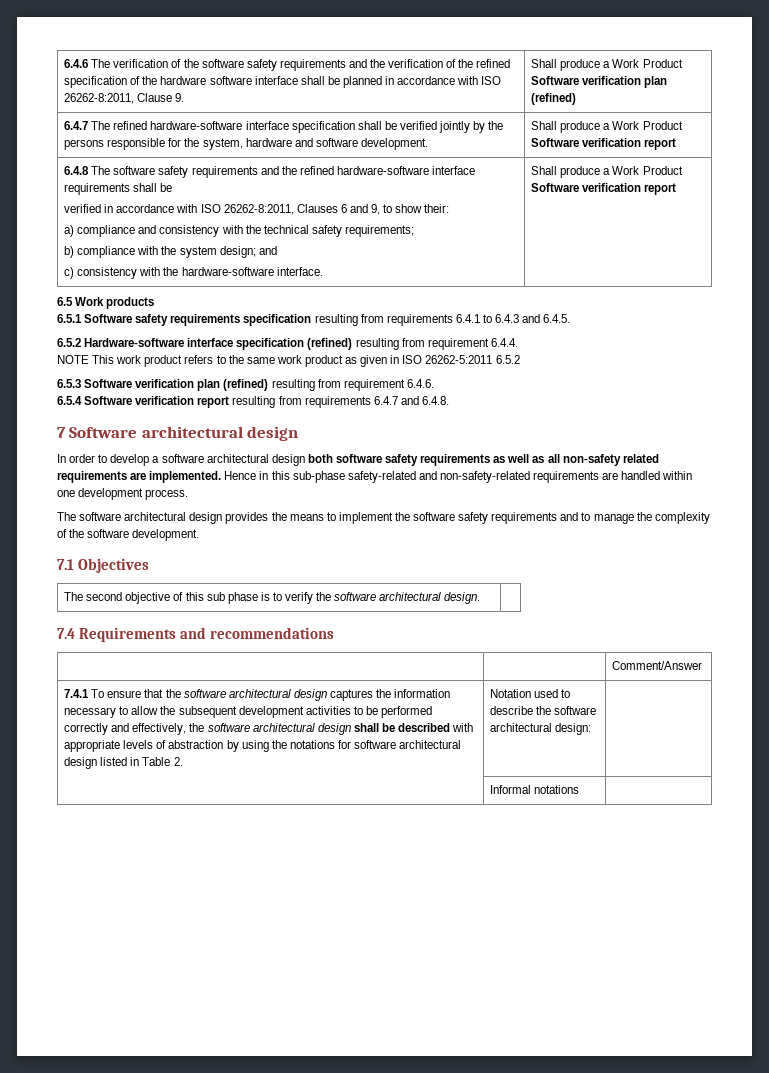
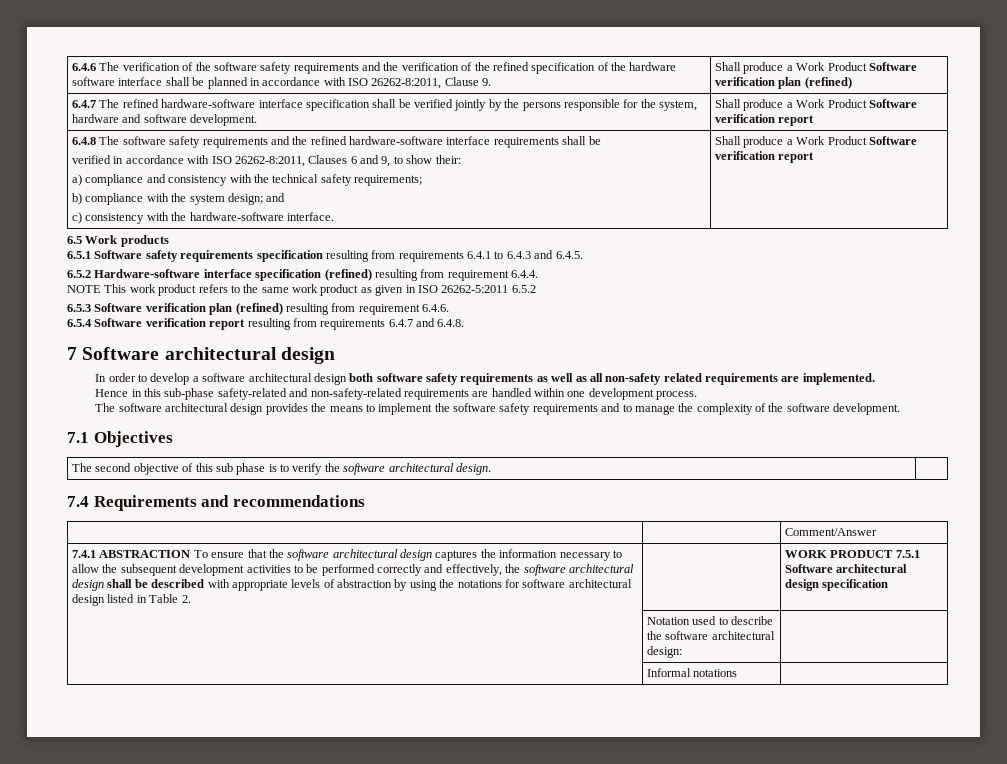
(222, 477) none -> (875, 379) //
(90, 693) none -> [99,550,191,558] ABSTRACTION
(183, 761) none -> [785,550,920,558] [785,564,908,573] [785,579,889,591] | WORK PRODUCT 7.5.1 Software architectural design specification // |

